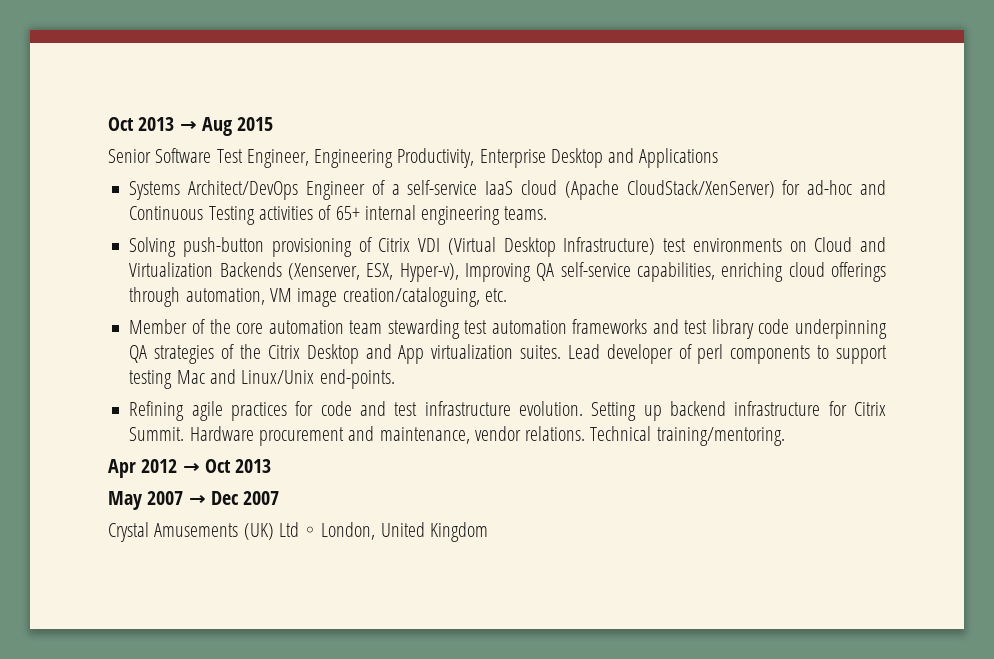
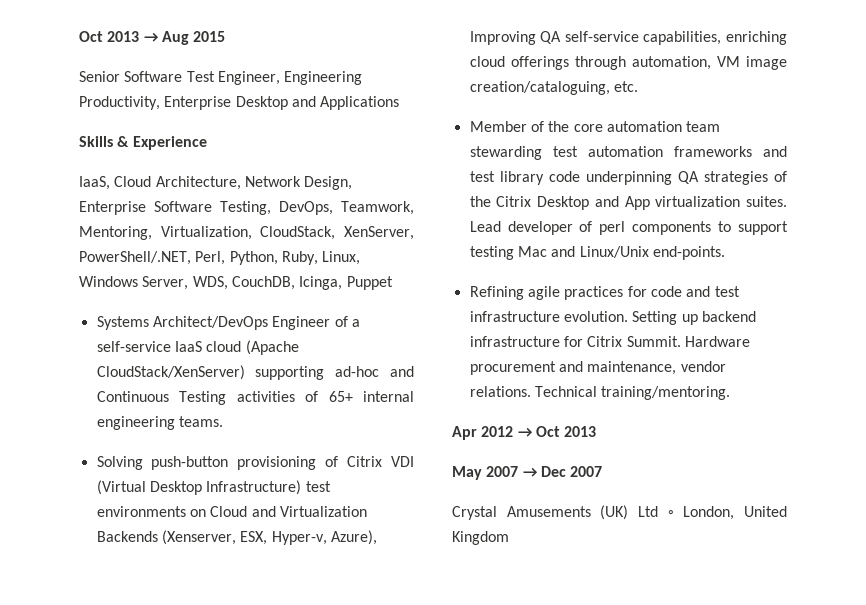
(719, 158) none -> [79,136,207,150] [79,176,353,190] [79,201,414,215] [79,226,415,240] [79,251,361,265] [79,276,393,290] // Skills & Experience // IaaS, Cloud Architecture, Network Design, Enterprise Software Testing, DevOps, Teamwork, Mentoring, Virtualization, CloudStack, XenServer, PowerShell/.NET, Perl, Python, Ruby, Linux, Windows Server, WDS, CouchDB, Icinga, Puppet
[782,180,801,195] for -> [255,366,325,380] supporting
[399,263,459,282] Hyper-v), -> [271,530,377,545] Hyper-v, Azure),

